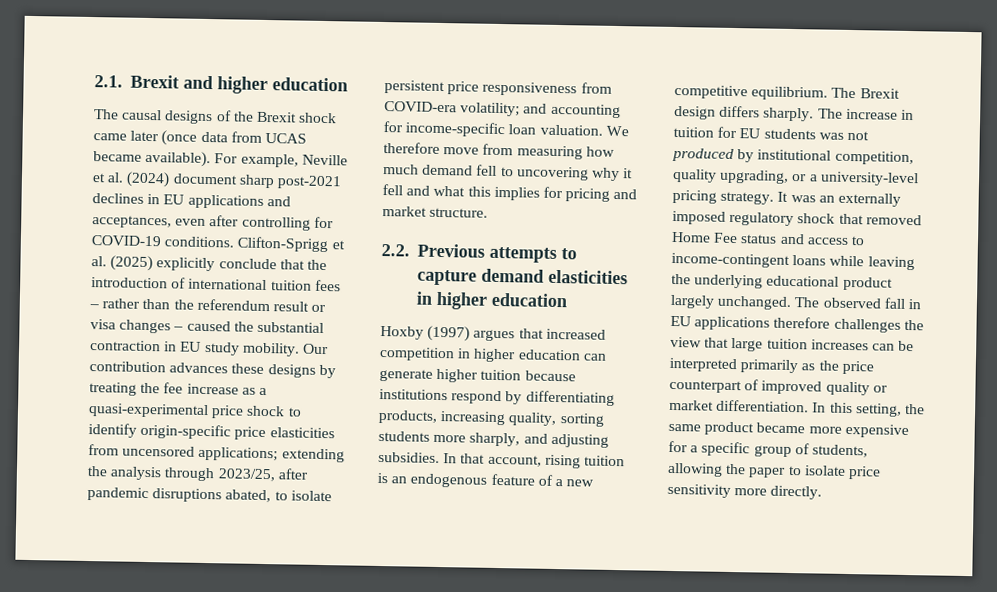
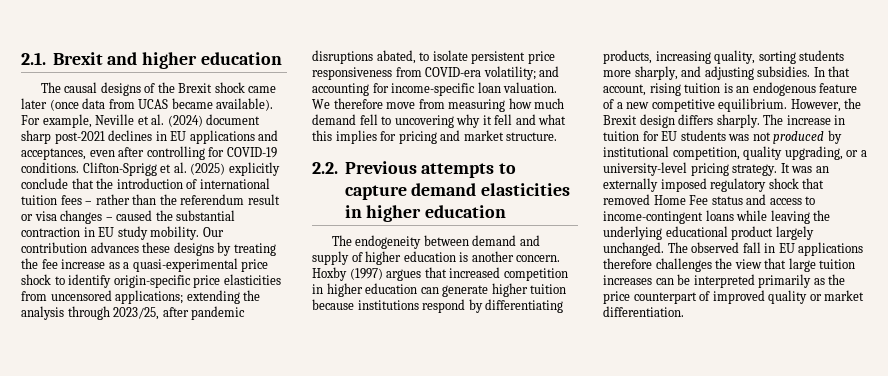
(568, 300) none -> [331,235,540,249] [312,251,561,265] The endogeneity between demand and supply of higher education is another concern.
[831,87,857,99] The -> [790,98,862,112] However, the
[812,402,925,417] [668,421,909,439] [668,440,868,458] [667,462,881,480] [667,483,823,500] In this setting, the same product became more expensive for a specific group of students, allowing the paper to isolate price sensitivity more directly. -> (684, 311) none

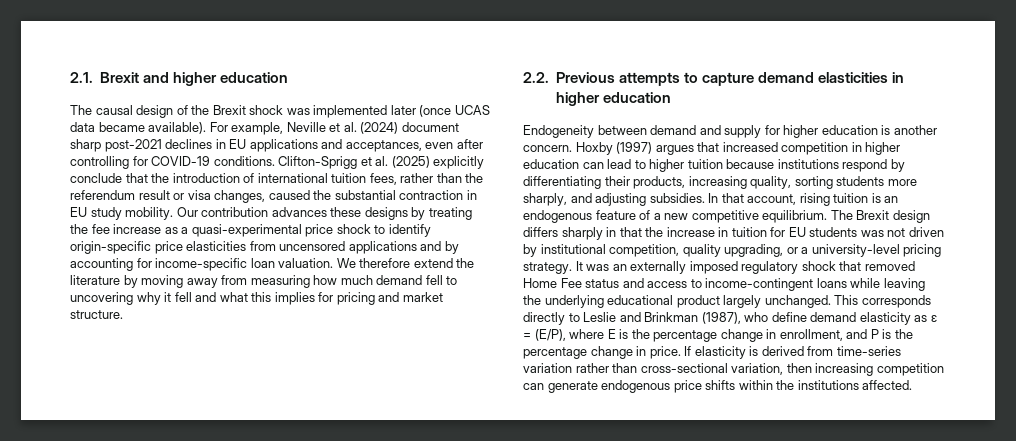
[100,82,141,96] designs -> [136,105,174,118] design
[248,86,277,93] [21,98,169,111] came later (once data from UCAS -> [286,105,490,118] [70,122,95,132] was implemented later (once UCAS data
[60,195,93,205] fees – -> [369,173,397,185] fees,
[60,210,113,224] changes – -> [214,190,266,203] changes,
[115,290,261,304] [21,306,246,320] [312,50,555,64] [312,66,560,80] applications; extending the analysis through 2023/25, after pandemic disruptions abated, to isolate persistent price responsiveness from COVID-era volatility; and -> [348,241,459,254] applications and by
[386,102,416,109] move -> [413,258,475,268] [70,275,218,288] extend the literature by moving away
[331,235,422,249] The endogeneity -> [523,125,594,138] Endogeneity
[351,252,363,262] of -> [764,125,780,135] for
[442,285,489,297] generate -> [607,159,646,169] lead to
(564, 306) none -> [604,176,630,186] their
[790,98,862,112] However, the -> [830,210,853,220] The
[716,114,784,128] sharply. The -> [561,227,664,240] sharply in that the
[773,131,825,144] produced -> [908,227,944,237] driven
[667,242,864,256] [603,258,856,272] [603,274,846,288] [603,290,865,304] [603,306,684,317] The observed fall in EU applications therefore challenges the view that large tuition increases can be interpreted primarily as the price counterpart of improved quality or market differentiation. -> [834,295,931,308] [523,312,937,325] [523,329,913,342] [523,346,901,359] [523,363,944,376] [523,380,913,393] This corresponds directly to Leslie and Brinkman (1987), who define demand elasticity as ε = (E/P), where E is the percentage change in enrollment, and P is the percentage change in price. If elasticity is derived from time-series variation rather than cross-sectional variation, then increasing competition can generate endogenous price shifts within the institutions affected.

